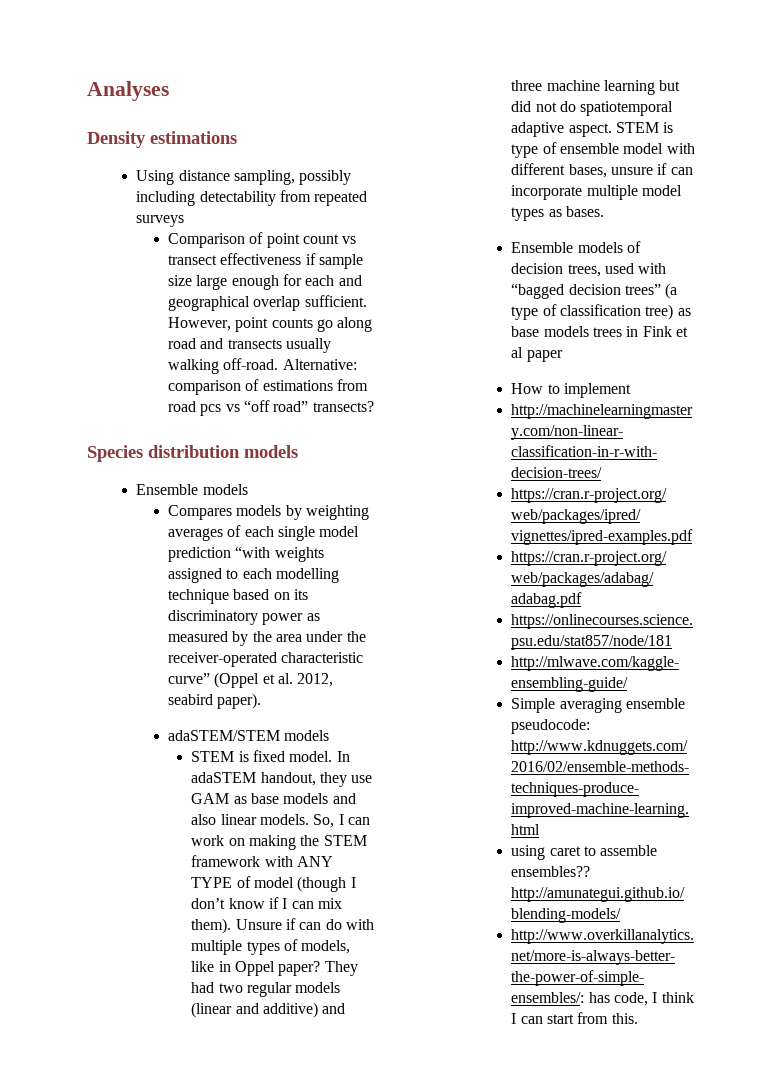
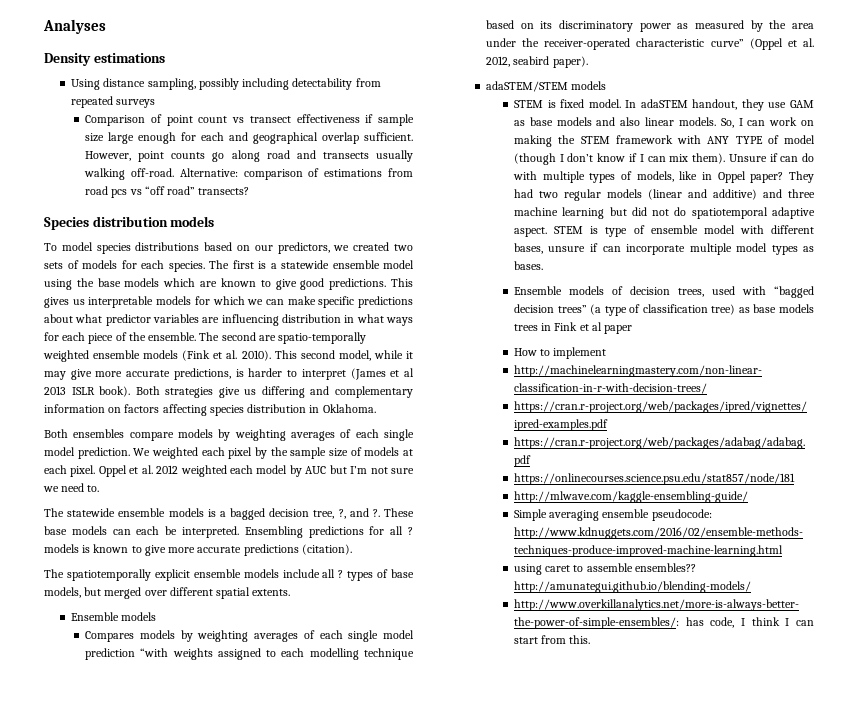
(298, 451) none -> [44,242,414,254] [44,260,414,272] [44,278,413,290] [44,296,413,308] [44,314,413,326] [44,332,367,344] [43,350,413,362] [44,368,415,380] [44,386,413,398] [44,404,376,416] [44,429,414,441] [44,447,413,459] [44,465,415,477] [43,483,100,492] [44,508,415,520] [44,526,414,538] [44,544,352,556] [44,569,414,581] [44,587,291,599] // To model species distributions based on our predictors, we created two sets of models for each species. The first is a statewide ensemble model using the base models which are known to give good predictions. This gives us interpretable models for which we can make specific predictions about what predictor variables are influencing distribution in what ways for each piece of the ensemble. The second are spatio-temporally weighted ensemble models (Fink et al. 2010). This second model, while it may give more accurate predictions, is harder to interpret (James et al 2013 ISLR book). Both strategies give us differing and complementary information on factors affecting species distribution in Oklahoma. // Both ensembles compare models by weighting averages of each single model prediction. We weighted each pixel by the sample size of models at each pixel. Oppel et al. 2012 weighted each model by AUC but I’m not sure we need to. // The statewide ensemble models is a bagged decision tree, ?, and ?. These base models can each be interpreted. Ensembling predictions for all ? models is known to give more accurate predictions (citation). // The spatiotemporally explicit ensemble models include all ? types of base models, but merged over different spatial extents.

